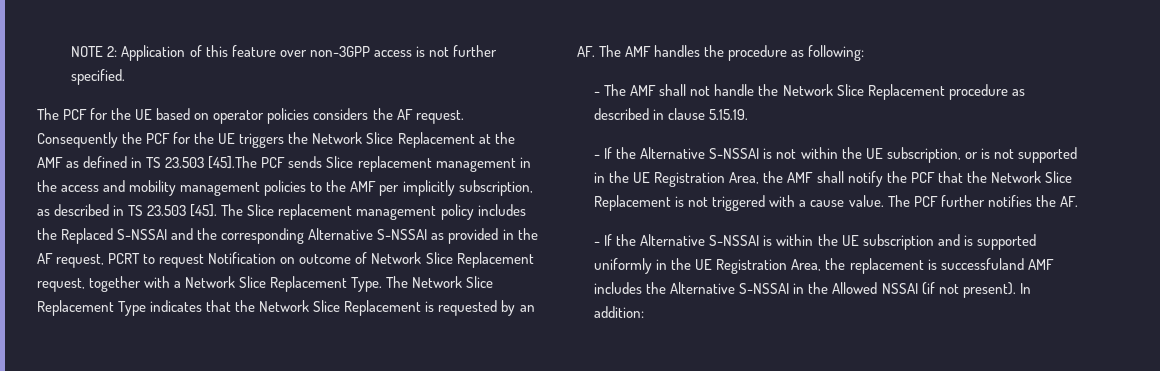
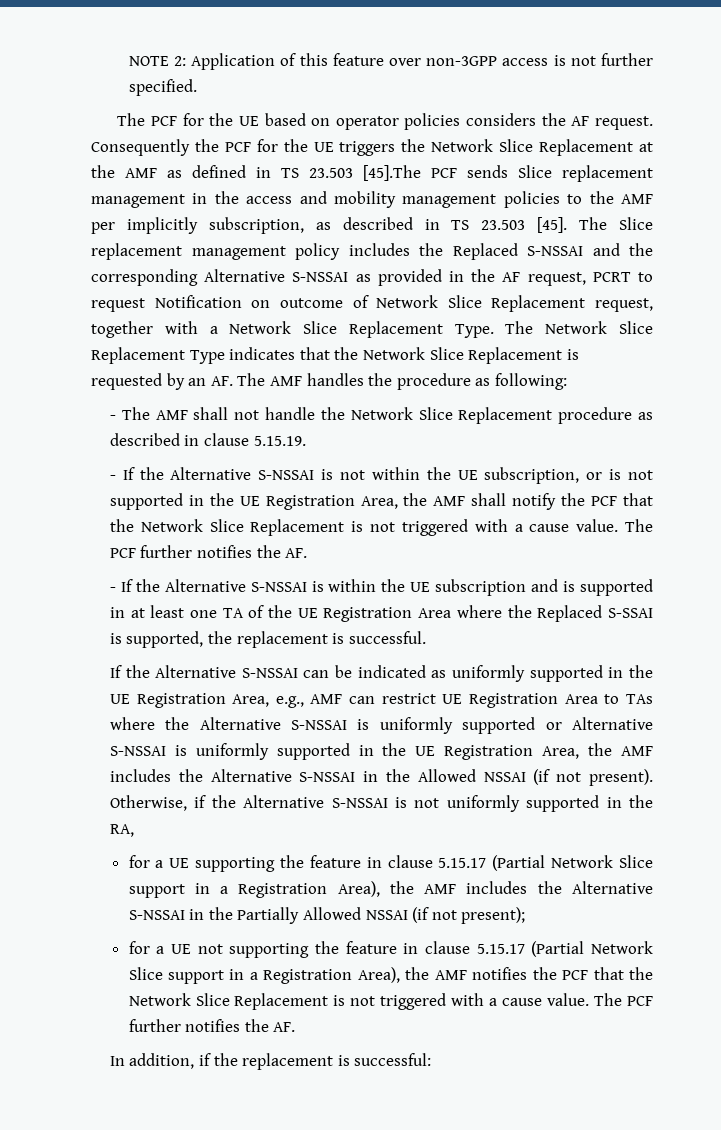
[594,258,1024,274] uniformly in the UE Registration Area, the replacement is successfuland -> [109,605,653,622] [109,631,426,648] [109,665,653,682] [109,693,653,708] [109,717,653,734] [109,743,613,760] in at least one TA of the UE Registration Area where the Replaced S-SSAI is supported, the replacement is successful. // If the Alternative S-NSSAI can be indicated as uniformly supported in the UE Registration Area, e.g., AMF can restrict UE Registration Area to TAs where the Alternative S-NSSAI is uniformly supported or Alternative S-NSSAI is uniformly supported in the UE Registration Area, the
[1019,283,1031,294] [594,306,645,318] In addition: -> [109,795,654,812] [109,824,134,837] [128,855,653,872] [128,881,653,898] [128,907,526,924] [128,941,653,958] [128,967,653,984] [128,993,654,1010] [128,1019,296,1032] [109,1053,432,1070] Otherwise, if the Alternative S-NSSAI is not uniformly supported in the RA, // for a UE supporting the feature in clause 5.15.17 (Partial Network Slice support in a Registration Area), the AMF includes the Alternative S-NSSAI in the Partially Allowed NSSAI (if not present); // for a UE not supporting the feature in clause 5.15.17 (Partial Network Slice support in a Registration Area), the AMF notifies the PCF that the Network Slice Replacement is not triggered with a cause value. The PCF further notifies the AF. // In addition, if the replacement is successful:

